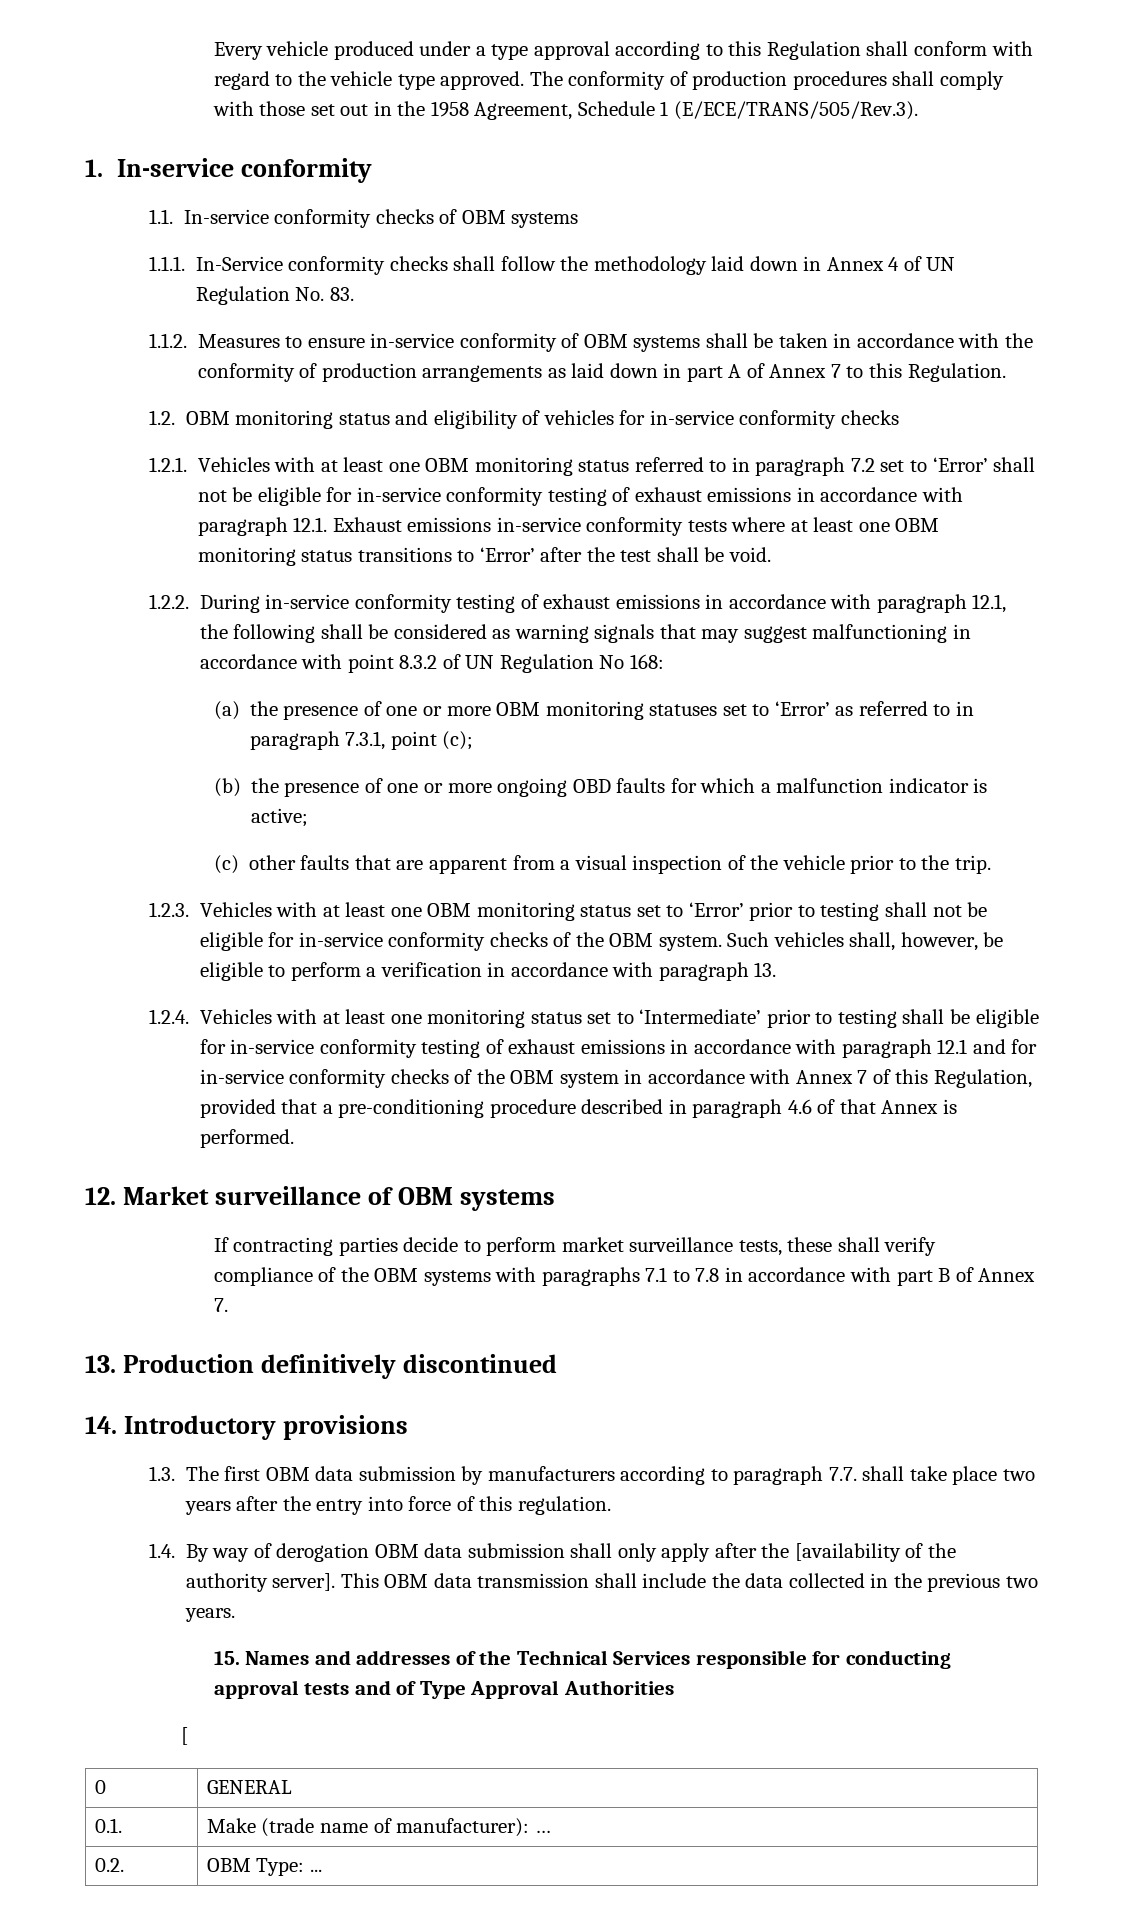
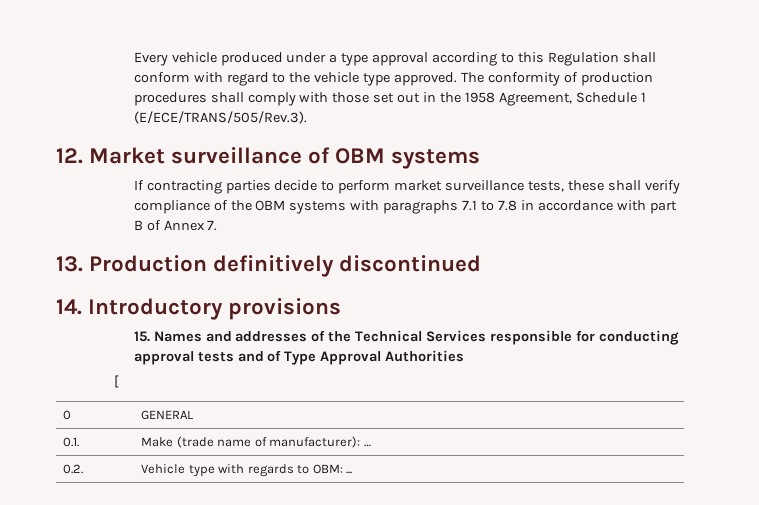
[85,158,373,183] [149,209,579,228] [149,256,956,275] [195,286,354,305] [149,333,1034,352] [197,363,1006,382] [149,410,899,429] [149,457,1036,476] [197,487,963,506] [197,517,940,536] [197,547,771,566] [149,594,1007,613] [199,624,971,643] [199,654,664,673] [213,701,974,720] [249,731,474,750] [213,778,988,797] [250,808,308,827] [213,855,991,874] [149,902,988,921] [199,932,1004,951] [199,962,777,981] [149,1009,1039,1028] [199,1039,1038,1058] [199,1069,1033,1088] [199,1099,957,1118] [199,1129,294,1148] // 1. In-service conformity // 1.1. In-service conformity checks of OBM systems // 1.1.1. In-Service conformity checks shall follow the methodology laid down in Annex 4 of UN Regulation No. 83. // 1.1.2. Measures to ensure in-service conformity of OBM systems shall be taken in accordance with the conformity of production arrangements as laid down in part A of Annex 7 to this Regulation. // 1.2. OBM monitoring status and eligibility of vehicles for in-service conformity checks // 1.2.1. Vehicles with at least one OBM monitoring status referred to in paragraph 7.2 set to ‘Error’ shall not be eligible for in-service conformity testing of exhaust emissions in accordance with paragraph 12.1. Exhaust emissions in-service conformity tests where at least one OBM monitoring status transitions to ‘Error’ after the test shall be void. // 1.2.2. During in-service conformity testing of exhaust emissions in accordance with paragraph 12.1, the following shall be considered as warning signals that may suggest malfunctioning in accordance with point 8.3.2 of UN Regulation No 168: // (a) the presence of one or more OBM monitoring statuses set to ‘Error’ as referred to in paragraph 7.3.1, point (c); // (b) the presence of one or more ongoing OBD faults for which a malfunction indicator is active; // (c) other faults that are apparent from a visual inspection of the vehicle prior to the trip. // 1.2.3. Vehicles with at least one OBM monitoring status set to ‘Error’ prior to testing shall not be eligible for in-service conformity checks of the OBM system. Such vehicles shall, however, be eligible to perform a verification in accordance with paragraph 13. // 1.2.4. Vehicles with at least one monitoring status set to ‘Intermediate’ prior to testing shall be eligible for in-service conformity testing of exhaust emissions in accordance with paragraph 12.1 and for in-service conformity checks of the OBM system in accordance with Annex 7 of this Regulation, provided that a pre-conditioning procedure described in paragraph 4.6 of that Annex is performed. -> (307, 117) none
[149,1466,1036,1485] [184,1496,611,1515] [149,1543,957,1562] [185,1573,1039,1592] [184,1608,235,1622] // 1.3. The first OBM data submission by manufacturers according to paragraph 7.7. shall take place two years after the entry into force of this regulation. // 1.4. By way of derogation OBM data submission shall only apply after the [availability of the authority server]. This OBM data transmission shall include the data collected in the previous two years. -> (342, 309) none
[206,1858,305,1876] OBM Type: -> [141,464,343,477] Vehicle type with regards to OBM:

